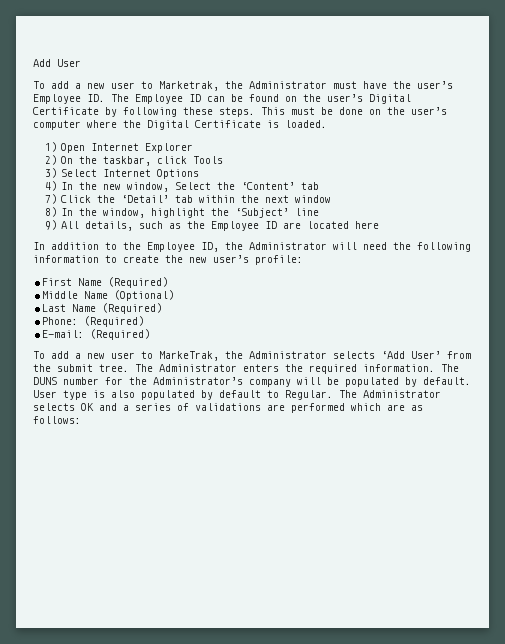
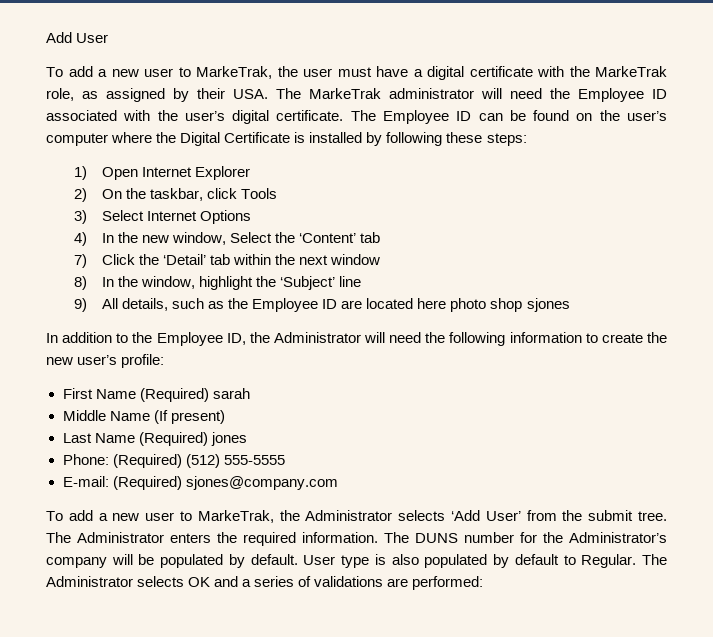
[159,81,453,91] [33,94,105,104] Marketrak, the Administrator must have the user’s Employee ID. -> [196,66,667,80] [46,88,667,102] [46,110,344,124] MarkeTrak, the user must have a digital certificate with the MarkeTrak role, as assigned by their USA. The MarkeTrak administrator will need the Employee ID associated with the user’s digital certificate.
[369,94,411,104] [33,107,447,117] Digital Certificate by following these steps. This must be done on the user’s -> (668, 116) none
[285,120,327,128] loaded. -> [309,132,527,146] installed by following these steps:
(379, 225) none -> [450,298,570,312] photo shop sjones
(169, 282) none -> [212,388,250,399] sarah
[114,290,175,301] (Optional) -> [153,410,225,424] (If present)
(163, 308) none -> [210,432,247,446] jones
(145, 321) none -> [185,454,285,468] (512) 555-5555
(151, 334) none -> [185,476,338,490] sjones@company.com
[291,403,423,413] [33,416,81,424] performed which are as follows: -> [412,576,484,590] performed:

